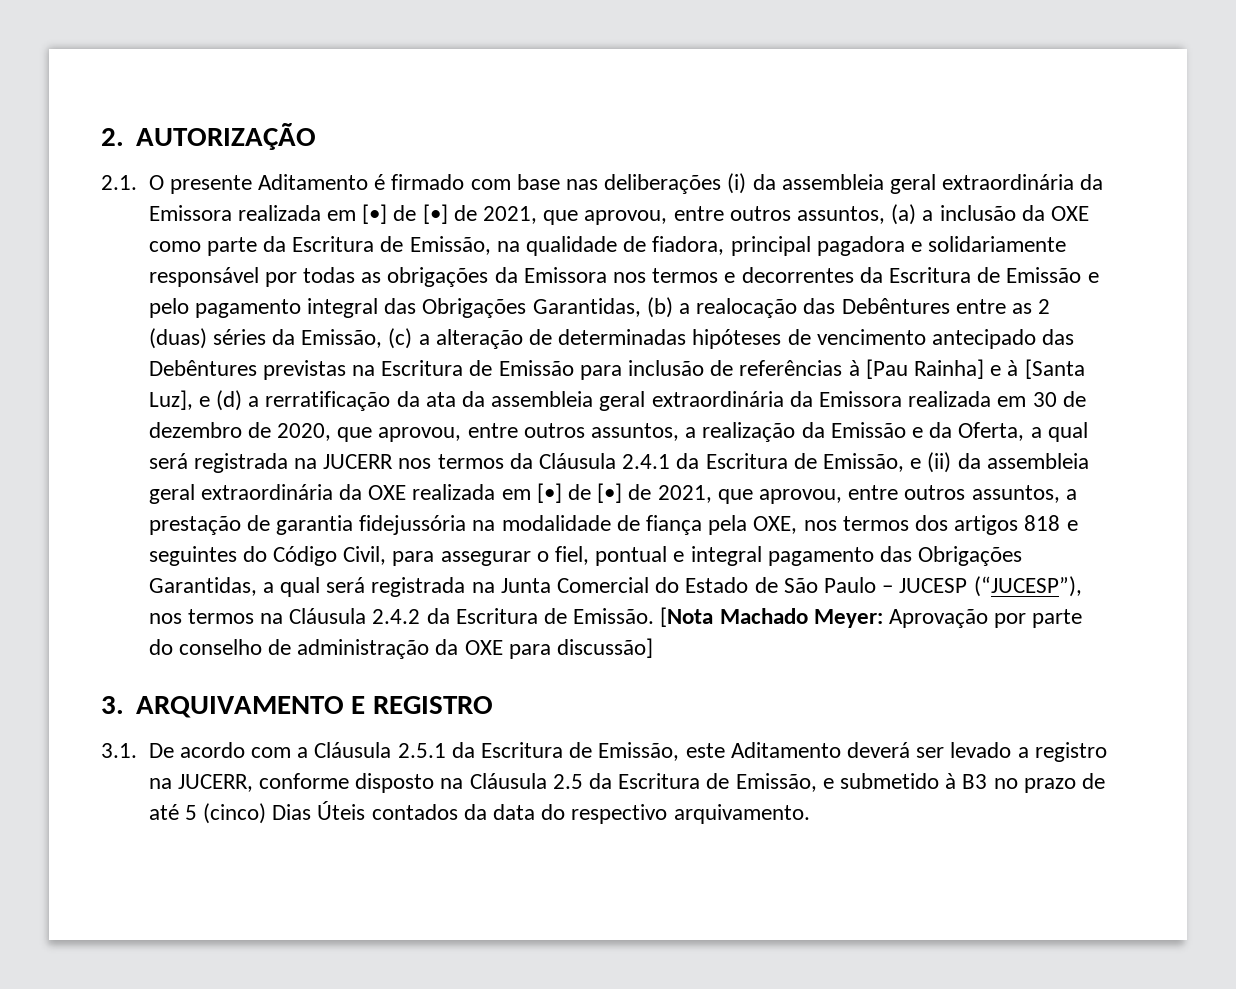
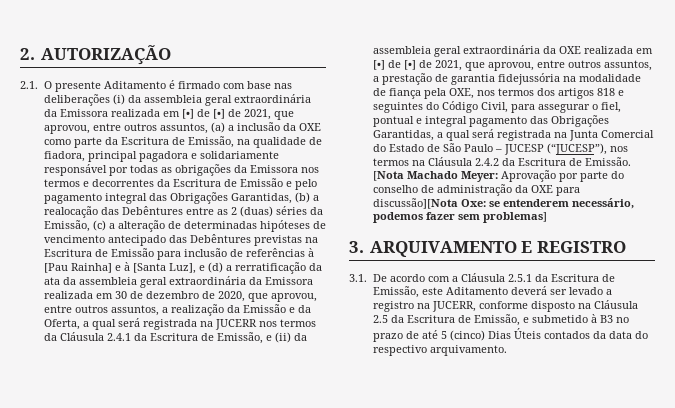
[556,638,653,658] discussão] -> [372,198,634,209] [372,212,547,223] discussão][Nota Oxe: se entenderem necessário, podemos fazer sem problemas]

